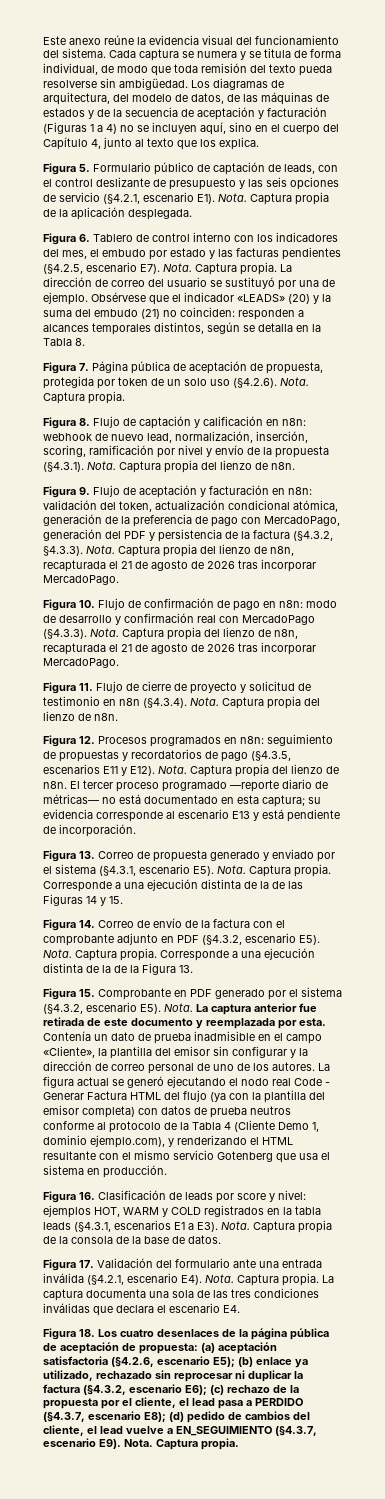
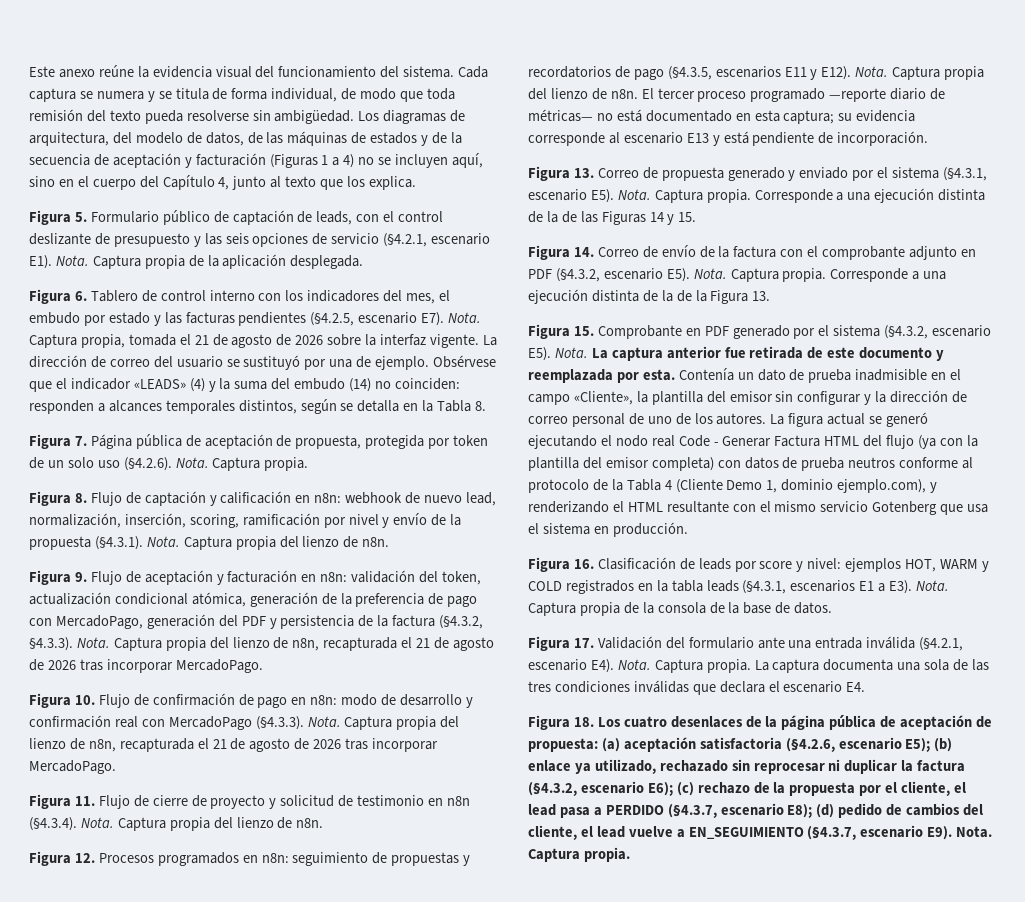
[240,262,277,275] propia. -> [80,334,479,348] propia, tomada el 21 de agosto de 2026 sobre la interfaz vigente.
[288,294,310,304] (20) -> [189,378,205,392] (4)
[141,309,160,319] (21) -> [349,378,372,392] (14)

